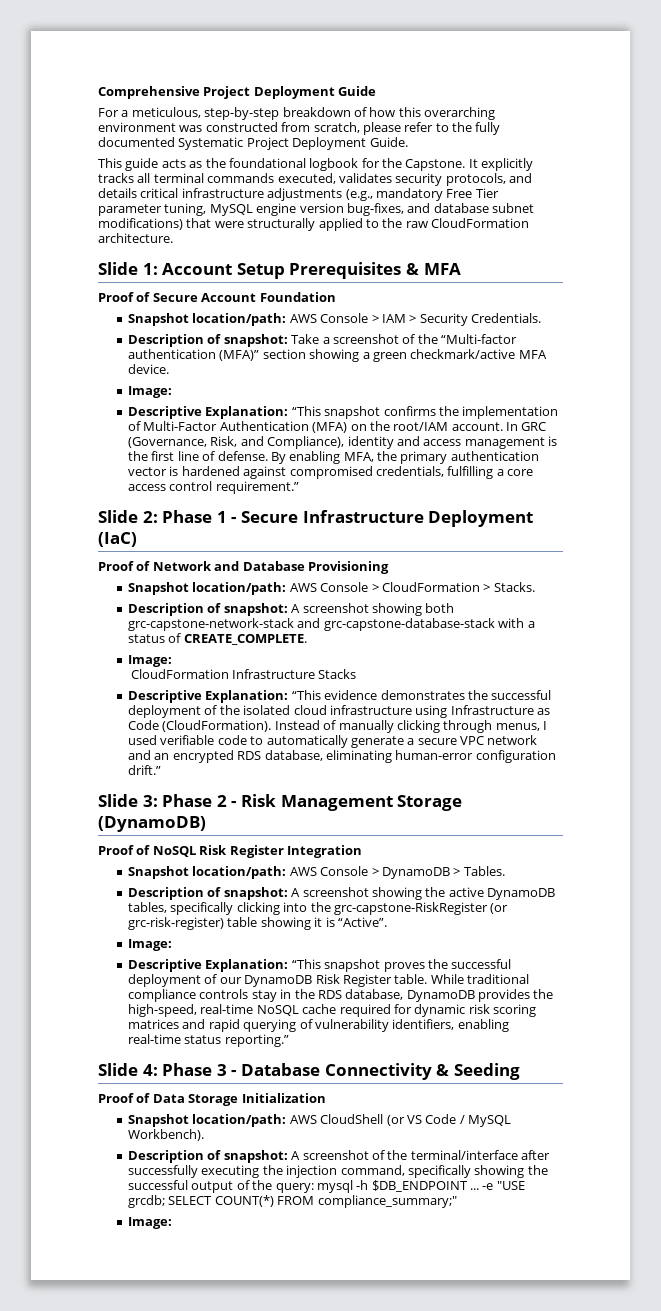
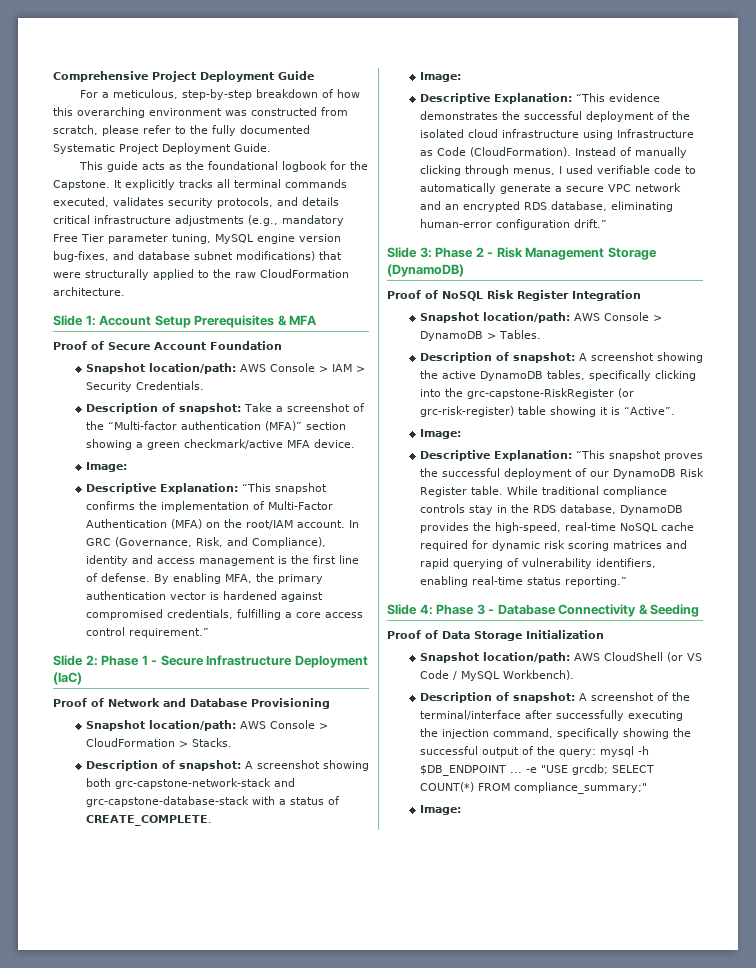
[130,669,357,679] // CloudFormation Infrastructure Stacks -> (461, 77) none

